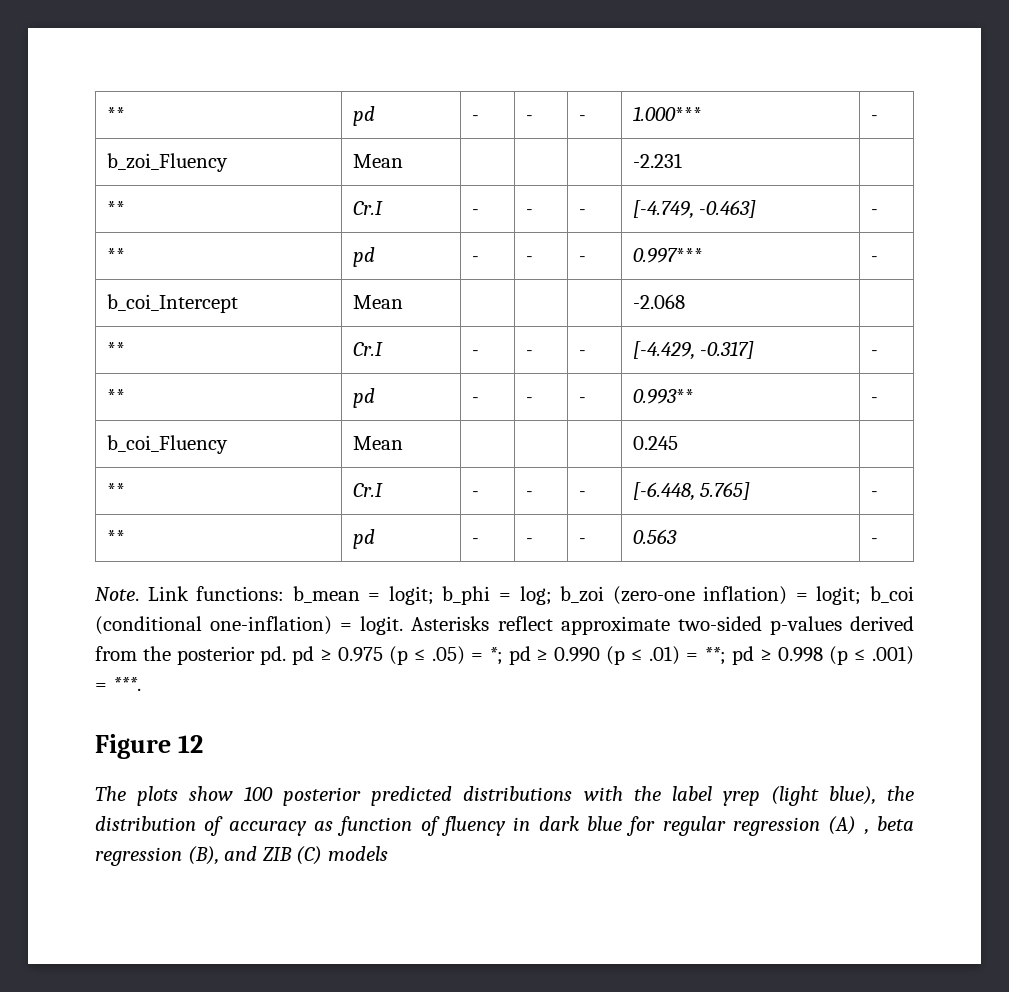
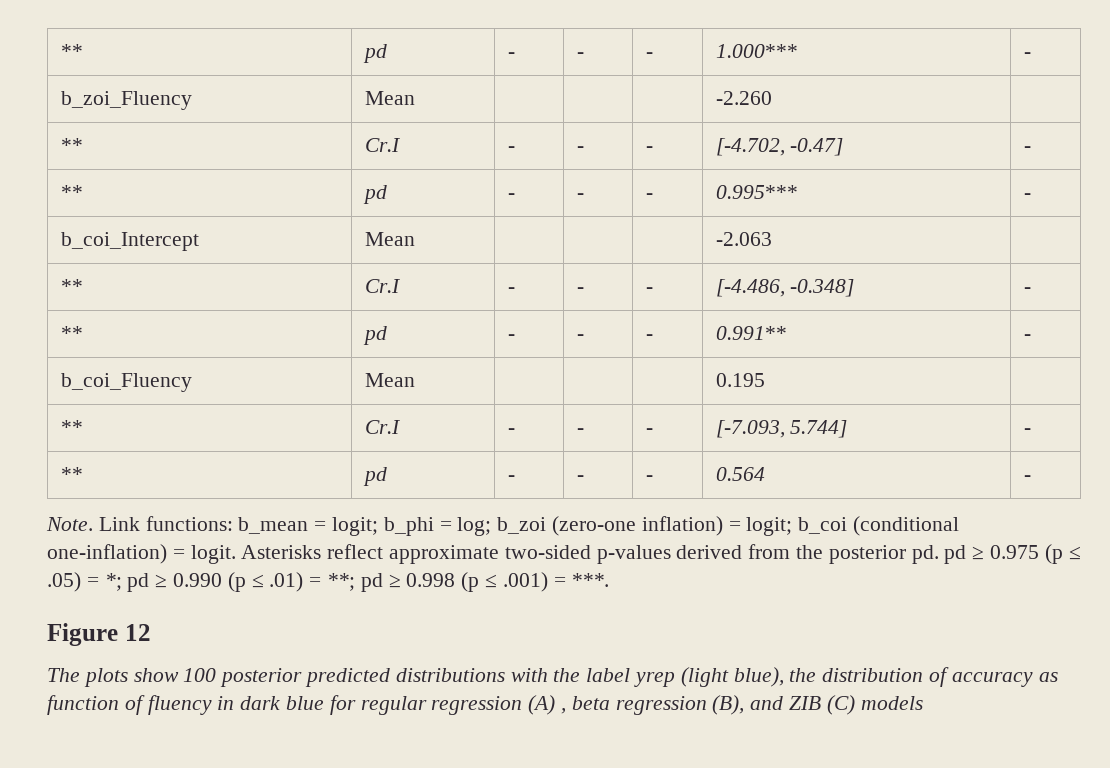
[632,153,682,168] [106,201,125,215] [352,201,383,215] [471,209,479,215] [525,209,533,215] [578,209,586,215] [632,200,757,219] [870,209,878,215] [106,248,125,262] [352,247,375,267] [471,256,479,262] [525,256,533,262] [578,256,586,262] [632,248,703,263] -2.231 | // ** | Cr.I | - | - | - | [-4.749, -0.463] | - // ** | pd | - | - | - | 0.997*** -> [715,91,772,105] [60,138,83,152] [364,138,400,152] [507,146,515,152] [576,146,584,152] [645,146,653,152] [715,138,844,156] [1023,146,1031,152] [60,185,83,199] [362,185,387,204] [507,193,515,199] [576,193,584,199] [645,193,653,199] [715,185,798,199] -2.260 | // ** | Cr.I | - | - | - | [-4.702, -0.47] | - // ** | pd | - | - | - | 0.995***
[632,294,685,309] [106,342,125,356] [352,342,383,356] [471,350,479,356] [525,350,533,356] [578,350,586,356] [632,341,755,360] [870,350,878,356] [106,389,125,403] [352,388,375,408] [471,397,479,403] [525,397,533,403] [578,397,586,403] [632,389,694,404] -2.068 | // ** | Cr.I | - | - | - | [-4.429, -0.317] | - // ** | pd | - | - | - | 0.993** -> [715,232,772,246] [60,279,83,293] [364,279,400,293] [507,287,515,293] [576,287,584,293] [645,287,653,293] [715,279,855,297] [1023,287,1031,293] [60,326,83,340] [362,326,387,345] [507,334,515,340] [576,334,584,340] [645,334,653,340] [715,326,787,340] -2.063 | // ** | Cr.I | - | - | - | [-4.486, -0.348] | - // ** | pd | - | - | - | 0.991**
[632,436,678,450] [106,483,125,497] [352,483,383,497] [471,491,479,497] [525,491,533,497] [578,491,586,497] [632,482,751,501] [870,491,878,497] [106,530,125,544] [352,529,375,549] [471,538,479,544] [525,538,533,544] [578,538,586,544] [632,529,677,544] 0.245 | // ** | Cr.I | - | - | - | [-6.448, 5.765] | - // ** | pd | - | - | - | 0.563 -> [715,373,765,387] [60,420,83,434] [364,420,400,434] [507,428,515,434] [576,428,584,434] [645,428,653,434] [715,420,848,438] [1023,428,1031,434] [60,467,83,481] [362,467,387,486] [507,475,515,481] [576,475,584,481] [645,475,653,481] [715,467,765,481] 0.195 | // ** | Cr.I | - | - | - | [-7.093, 5.744] | - // ** | pd | - | - | - | 0.564

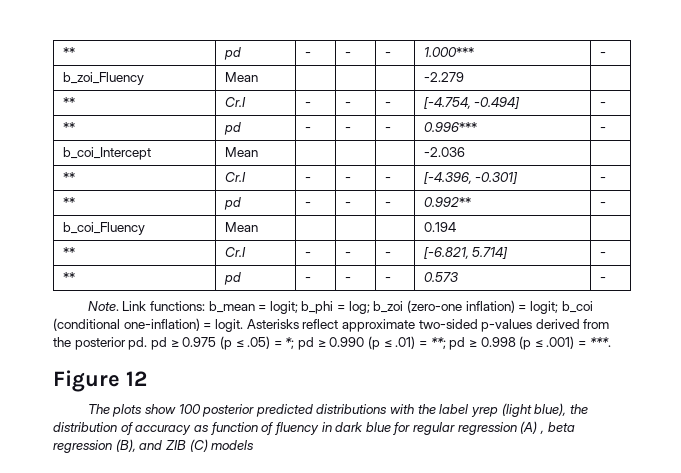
[715,91,772,105] [60,138,83,152] [364,138,400,152] [507,146,515,152] [576,146,584,152] [645,146,653,152] [715,138,844,156] [1023,146,1031,152] [60,185,83,199] [362,185,387,204] [507,193,515,199] [576,193,584,199] [645,193,653,199] [715,185,798,199] -2.260 | // ** | Cr.I | - | - | - | [-4.702, -0.47] | - // ** | pd | - | - | - | 0.995*** -> [423,72,464,82] [62,97,75,107] [224,97,246,107] [304,102,311,107] [344,102,351,107] [384,102,391,107] [423,97,521,109] [599,102,606,107] [62,122,75,132] [223,122,241,135] [304,127,311,132] [344,127,351,132] [384,127,391,132] [423,122,477,132] -2.279 | // ** | Cr.I | - | - | - | [-4.754, -0.494] | - // ** | pd | - | - | - | 0.996***
[715,232,772,246] [60,279,83,293] [364,279,400,293] [507,287,515,293] [576,287,584,293] [645,287,653,293] [715,279,855,297] [1023,287,1031,293] [60,326,83,340] [362,326,387,345] [507,334,515,340] [576,334,584,340] [645,334,653,340] [715,326,787,340] -2.063 | // ** | Cr.I | - | - | - | [-4.486, -0.348] | - // ** | pd | - | - | - | 0.991** -> [423,147,465,157] [62,172,75,182] [224,172,246,182] [304,177,311,182] [344,177,351,182] [384,177,391,182] [423,172,519,184] [599,177,606,182] [62,197,75,207] [223,197,241,210] [304,202,311,207] [344,202,351,207] [384,202,391,207] [423,197,471,207] -2.036 | // ** | Cr.I | - | - | - | [-4.396, -0.301] | - // ** | pd | - | - | - | 0.992**
[715,373,765,387] [60,420,83,434] [364,420,400,434] [507,428,515,434] [576,428,584,434] [645,428,653,434] [715,420,848,438] [1023,428,1031,434] [60,467,83,481] [362,467,387,486] [507,475,515,481] [576,475,584,481] [645,475,653,481] [715,467,765,481] 0.195 | // ** | Cr.I | - | - | - | [-7.093, 5.744] | - // ** | pd | - | - | - | 0.564 -> [423,222,456,232] [62,247,75,257] [224,247,246,257] [304,252,311,257] [344,252,351,257] [384,252,391,257] [423,247,509,259] [599,252,606,257] [62,272,75,282] [223,272,241,285] [304,277,311,282] [344,277,351,282] [384,277,391,282] [423,272,459,282] 0.194 | // ** | Cr.I | - | - | - | [-6.821, 5.714] | - // ** | pd | - | - | - | 0.573

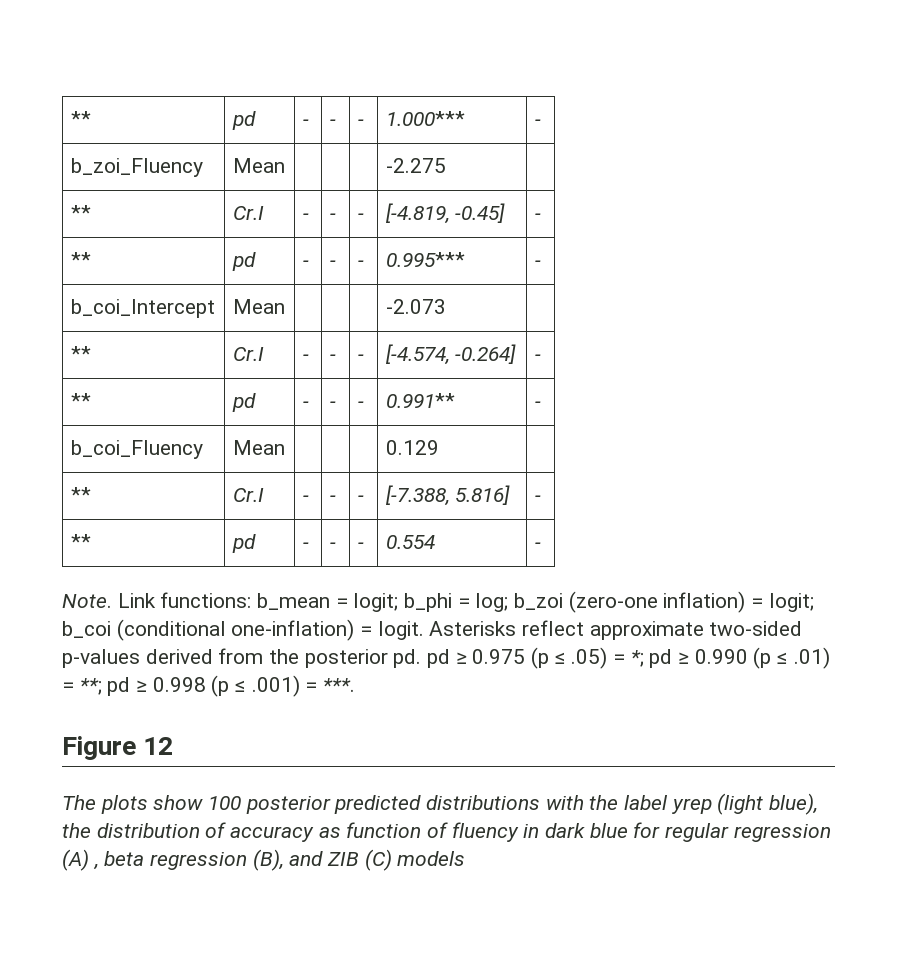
[423,72,464,82] [62,97,75,107] [224,97,246,107] [304,102,311,107] [344,102,351,107] [384,102,391,107] [423,97,521,109] [599,102,606,107] [62,122,75,132] [223,122,241,135] [304,127,311,132] [344,127,351,132] [384,127,391,132] [423,122,477,132] -2.279 | // ** | Cr.I | - | - | - | [-4.754, -0.494] | - // ** | pd | - | - | - | 0.996*** -> [385,158,446,173] [70,205,91,220] [232,206,264,220] [302,213,309,220] [329,213,336,220] [357,213,364,220] [384,203,506,224] [534,213,541,220] [70,252,91,267] [231,252,256,271] [302,260,309,267] [329,260,336,267] [357,260,364,267] [385,252,465,267] -2.275 | // ** | Cr.I | - | - | - | [-4.819, -0.45] | - // ** | pd | - | - | - | 0.995***
[423,147,465,157] [62,172,75,182] [224,172,246,182] [304,177,311,182] [344,177,351,182] [384,177,391,182] [423,172,519,184] [599,177,606,182] [62,197,75,207] [223,197,241,210] [304,202,311,207] [344,202,351,207] [384,202,391,207] [423,197,471,207] -2.036 | // ** | Cr.I | - | - | - | [-4.396, -0.301] | - // ** | pd | - | - | - | 0.992** -> [385,299,446,314] [70,346,91,361] [232,347,264,361] [302,354,309,361] [329,354,336,361] [357,354,364,361] [384,344,517,365] [534,354,541,361] [70,393,91,408] [231,393,256,412] [302,401,309,408] [329,401,336,408] [357,401,364,408] [385,393,455,408] -2.073 | // ** | Cr.I | - | - | - | [-4.574, -0.264] | - // ** | pd | - | - | - | 0.991**
[423,222,456,232] [62,247,75,257] [224,247,246,257] [304,252,311,257] [344,252,351,257] [384,252,391,257] [423,247,509,259] [599,252,606,257] [62,272,75,282] [223,272,241,285] [304,277,311,282] [344,277,351,282] [384,277,391,282] [423,272,459,282] 0.194 | // ** | Cr.I | - | - | - | [-6.821, 5.714] | - // ** | pd | - | - | - | 0.573 -> [385,440,439,455] [70,487,91,502] [232,488,264,502] [302,495,309,502] [329,495,336,502] [357,495,364,502] [384,485,511,506] [534,495,541,502] [70,534,91,549] [231,534,256,553] [302,542,309,549] [329,542,336,549] [357,542,364,549] [385,535,435,549] 0.129 | // ** | Cr.I | - | - | - | [-7.388, 5.816] | - // ** | pd | - | - | - | 0.554

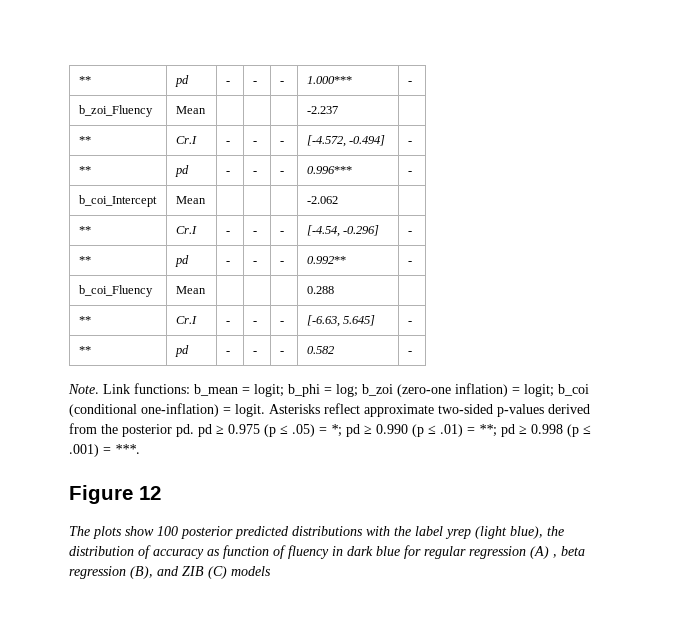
[385,158,446,173] [70,205,91,220] [232,206,264,220] [302,213,309,220] [329,213,336,220] [357,213,364,220] [384,203,506,224] [534,213,541,220] [70,252,91,267] [231,252,256,271] [302,260,309,267] [329,260,336,267] [357,260,364,267] [385,252,465,267] -2.275 | // ** | Cr.I | - | - | - | [-4.819, -0.45] | - // ** | pd | - | - | - | 0.995*** -> [306,106,338,114] [78,136,91,144] [175,136,197,144] [225,141,230,144] [252,141,257,144] [279,141,284,144] [306,135,386,147] [407,141,412,144] [78,166,91,174] [174,165,189,177] [225,171,230,174] [252,171,257,174] [279,171,284,174] [306,166,352,174] -2.237 | // ** | Cr.I | - | - | - | [-4.572, -0.494] | - // ** | pd | - | - | - | 0.996***
[385,299,446,314] [70,346,91,361] [232,347,264,361] [302,354,309,361] [329,354,336,361] [357,354,364,361] [384,344,517,365] [534,354,541,361] [70,393,91,408] [231,393,256,412] [302,401,309,408] [329,401,336,408] [357,401,364,408] [385,393,455,408] -2.073 | // ** | Cr.I | - | - | - | [-4.574, -0.264] | - // ** | pd | - | - | - | 0.991** -> [306,196,338,204] [78,226,91,234] [175,226,197,234] [225,231,230,234] [252,231,257,234] [279,231,284,234] [306,225,380,237] [407,231,412,234] [78,256,91,264] [174,255,189,267] [225,261,230,264] [252,261,257,264] [279,261,284,264] [306,256,346,264] -2.062 | // ** | Cr.I | - | - | - | [-4.54, -0.296] | - // ** | pd | - | - | - | 0.992**
[385,440,439,455] [70,487,91,502] [232,488,264,502] [302,495,309,502] [329,495,336,502] [357,495,364,502] [384,485,511,506] [534,495,541,502] [70,534,91,549] [231,534,256,553] [302,542,309,549] [329,542,336,549] [357,542,364,549] [385,535,435,549] 0.129 | // ** | Cr.I | - | - | - | [-7.388, 5.816] | - // ** | pd | - | - | - | 0.554 -> [306,286,334,294] [78,316,91,324] [175,316,197,324] [225,321,230,324] [252,321,257,324] [279,321,284,324] [306,315,376,327] [407,321,412,324] [78,346,91,354] [174,345,189,357] [225,351,230,354] [252,351,257,354] [279,351,284,354] [306,346,334,354] 0.288 | // ** | Cr.I | - | - | - | [-6.63, 5.645] | - // ** | pd | - | - | - | 0.582

